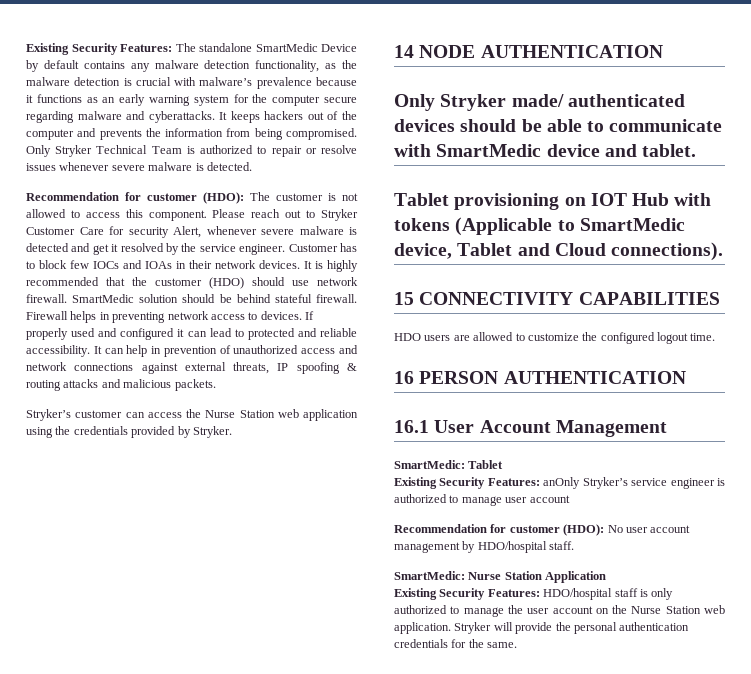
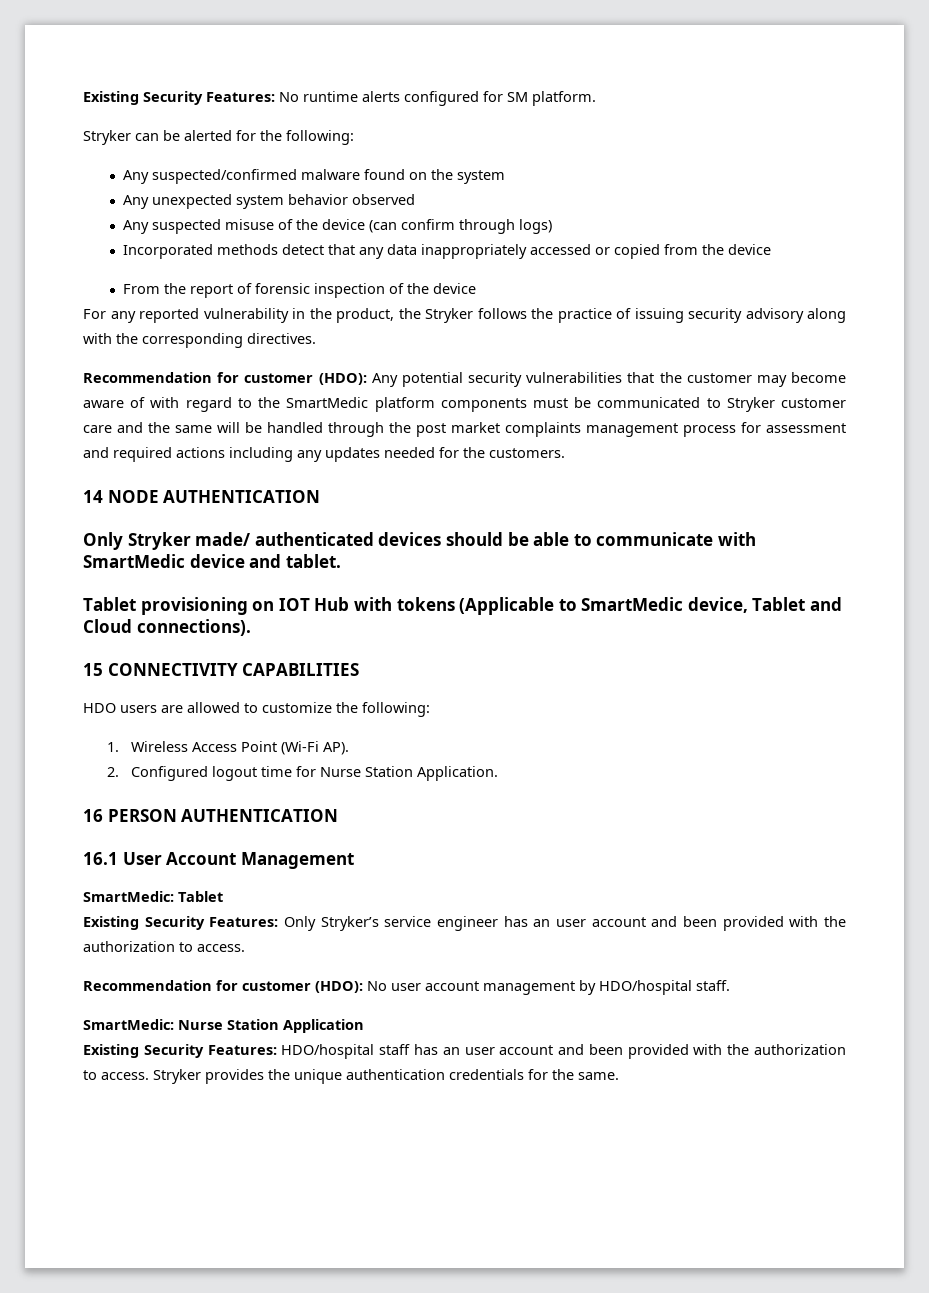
[26,43,357,55] [26,60,357,72] [26,77,357,89] [26,94,358,106] [26,111,357,123] [26,128,357,140] [26,145,358,157] [26,162,252,171] [26,192,358,204] [26,209,359,221] [26,226,357,238] [26,243,357,255] [26,260,358,272] [26,277,358,289] [26,294,357,303] [26,311,314,323] [26,328,357,340] [26,345,358,357] [26,362,357,374] [26,379,216,391] [26,409,358,421] [26,426,232,438] Existing Security Features: The standalone SmartMedic Device by default contains any malware detection functionality, as the malware detection is crucial with malware’s prevalence because it functions as an early warning system for the computer secure regarding malware and cyberattacks. It keeps hackers out of the computer and prevents the information from being compromised. Only Stryker Technical Team is authorized to repair or resolve issues whenever severe malware is detected. // Recommendation for customer (HDO): The customer is not allowed to access this component. Please reach out to Stryker Customer Care for security Alert, whenever severe malware is detected and get it resolved by the service engineer. Customer has to block few IOCs and IOAs in their network devices. It is highly recommended that the customer (HDO) should use network firewall. SmartMedic solution should be behind stateful firewall. Firewall helps in preventing network access to devices. If properly used and configured it can lead to protected and reliable accessibility. It can help in prevention of unauthorized access and network connections against external threats, IP spoofing & routing attacks and malicious packets. // Stryker’s customer can access the Nurse Station web application using the credentials provided by Stryker. -> [83,91,596,106] [83,130,354,145] [122,169,505,184] [122,194,415,209] [122,219,552,234] [122,244,771,259] [122,283,476,298] [83,308,846,323] [83,333,316,348] [83,372,846,387] [83,397,846,412] [83,422,846,437] [83,447,565,462] Existing Security Features: No runtime alerts configured for SM platform. // Stryker can be alerted for the following: // Any suspected/confirmed malware found on the system // Any unexpected system behavior observed // Any suspected misuse of the device (can confirm through logs) // Incorporated methods detect that any data inappropriately accessed or copied from the device // From the report of forensic inspection of the device // For any reported vulnerability in the product, the Stryker follows the practice of issuing security advisory along with the corresponding directives. // Recommendation for customer (HDO): Any potential security vulnerabilities that the customer may become aware of with regard to the SmartMedic platform components must be communicated to Stryker customer care and the same will be handled through the post market complaints management process for assessment and required actions including any updates needed for the customers.
[600,332,716,344] configured logout time. -> [362,702,430,717] [107,741,350,755] [107,766,499,781] following: // 1. Wireless Access Point (Wi-Fi AP). // 2. Configured logout time for Nurse Station Application.
[543,477,581,489] anOnly -> [284,916,316,931] Only
[717,478,725,486] [394,494,570,506] is authorized to manage user account -> [503,916,846,931] [83,941,245,952] has an user account and been provided with the authorization to access.
[639,588,674,600] [394,605,725,617] [394,622,617,634] is only authorized to manage the user account on the Nurse Station web application. Stryker will provide the personal -> [413,1044,847,1059] [83,1069,342,1084] has an user account and been provided with the authorization to access. Stryker provides the unique

